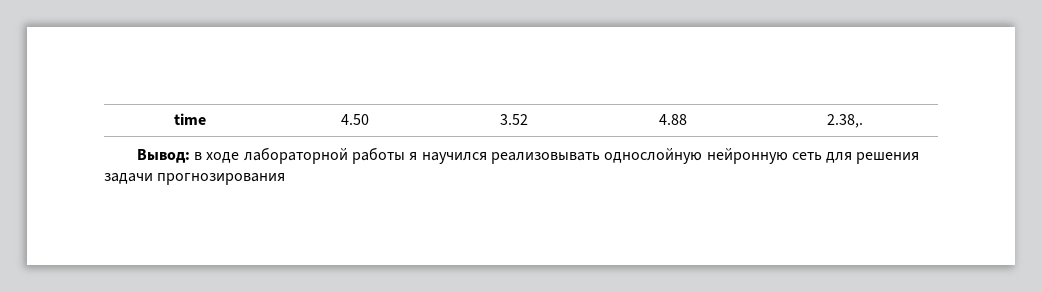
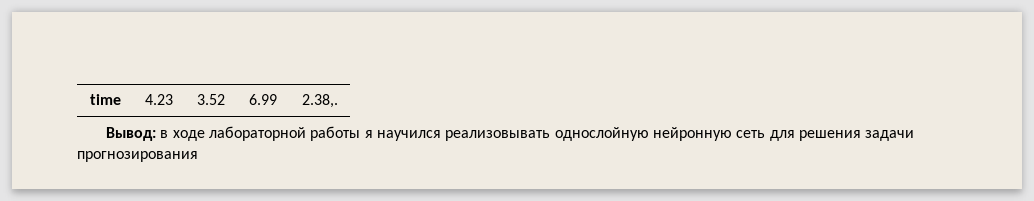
[341,114,369,125] 4.50 -> [144,94,173,105] 4.23
[659,114,687,125] 4.88 -> [249,94,277,105] 6.99

